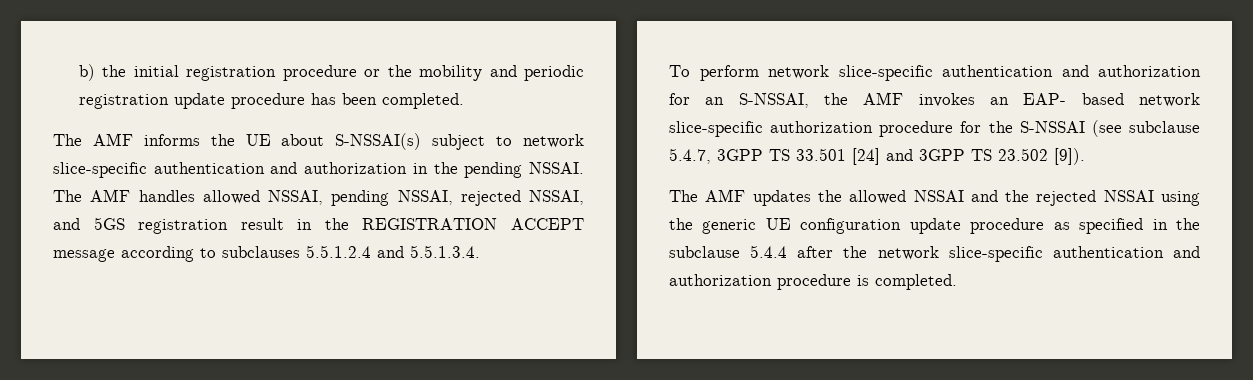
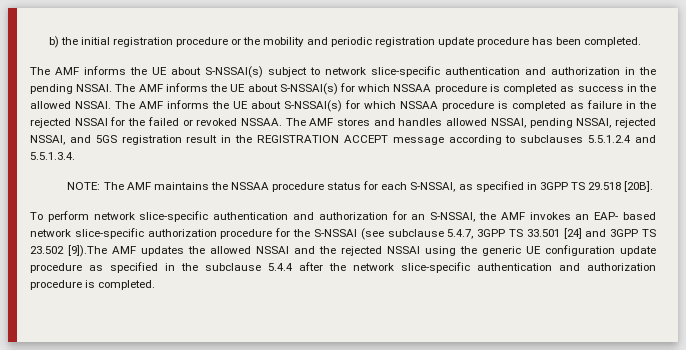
(131, 195) none -> [165,83,656,95] [30,100,656,112] [30,117,395,128] informs the UE about S-NSSAI(s) for which NSSAA procedure is completed as success in the allowed NSSAI. The AMF informs the UE about S-NSSAI(s) for which NSSAA procedure is completed as failure in the rejected NSSAI for the failed or revoked NSSAA. The AMF stores and
(480, 251) none -> [67,181,654,192] // NOTE: The AMF maintains the NSSAA procedure status for each S-NSSAI, as specified in 3GPP TS 29.518 [20B].
[1054,148,1085,165] [669,190,698,202] [9]). // The -> [68,245,107,257] [9]).The

